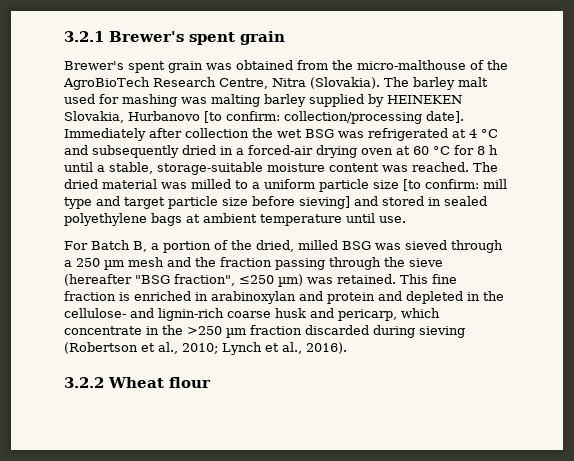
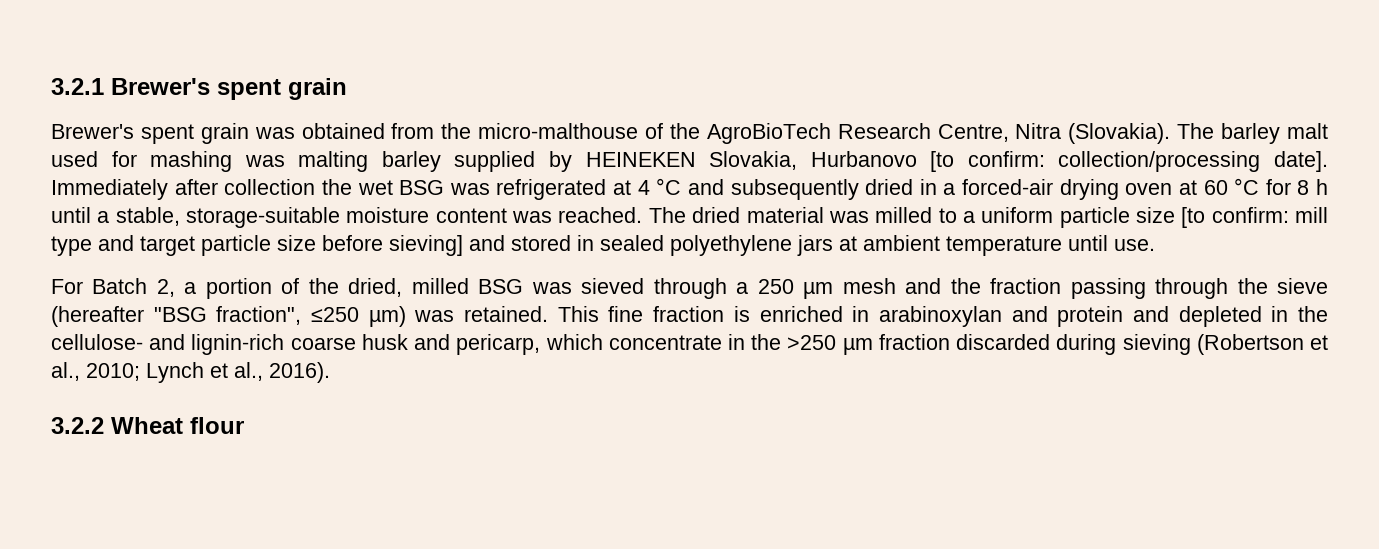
[151,213,182,226] bags -> [797,235,833,256] jars
[133,241,147,252] B, -> [156,279,175,297] 2,

